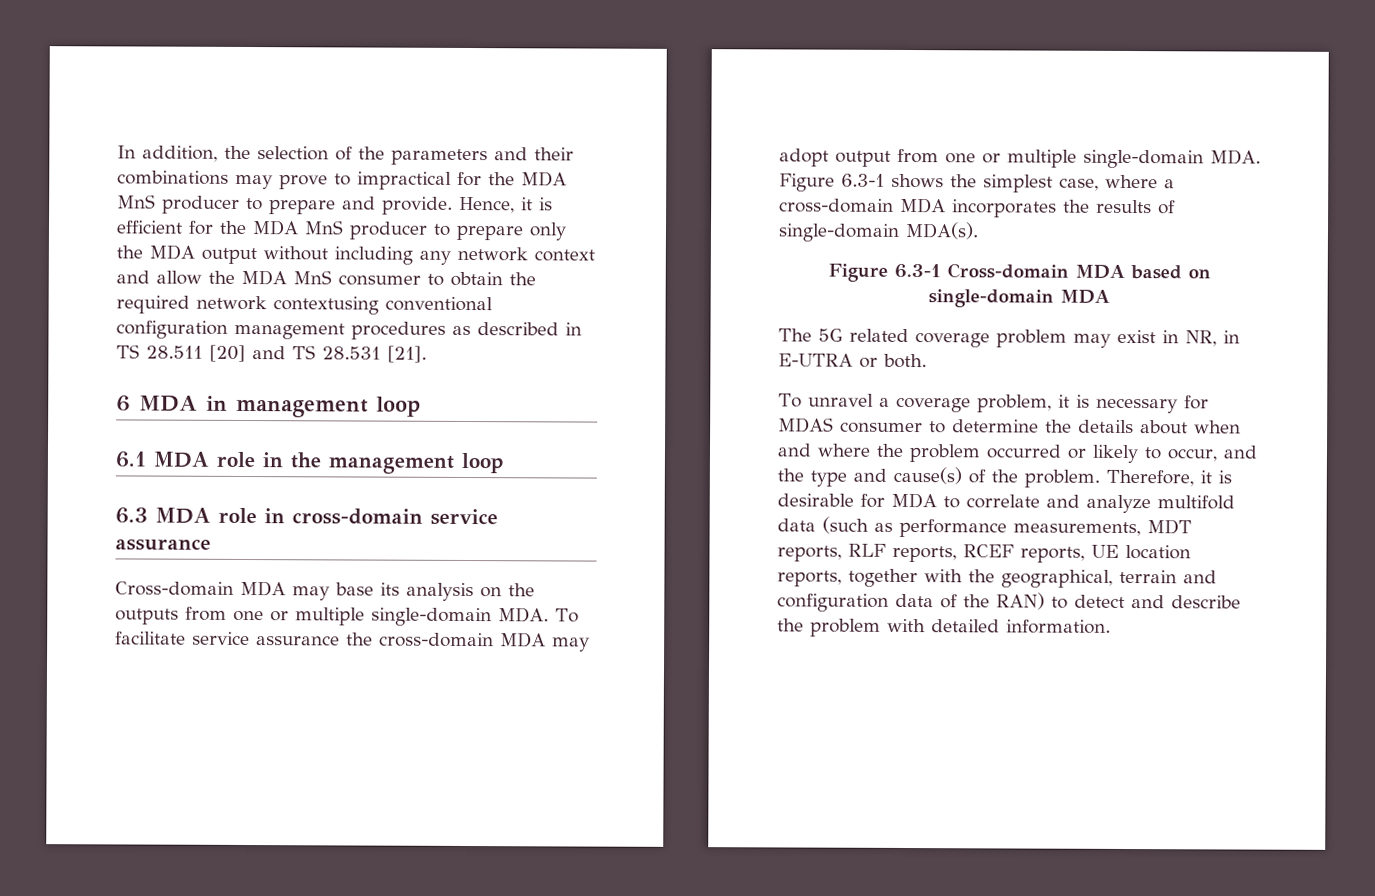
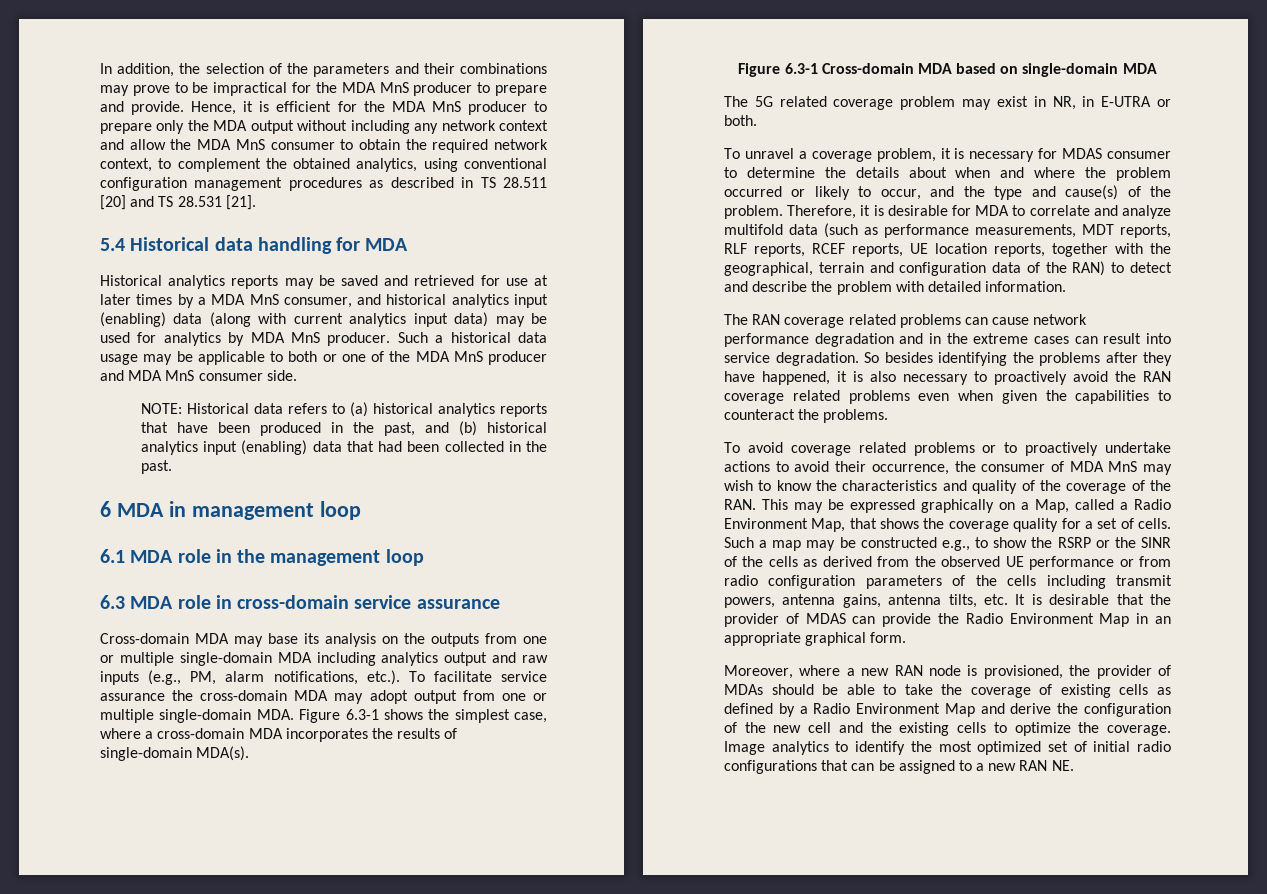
(351, 179) none -> [192,82,209,93] be
[273,296,379,315] contextusing -> [100,158,458,172] context, to complement the obtained analytics, using
(427, 354) none -> [100,237,409,254] [100,275,548,289] [100,294,548,308] [100,312,547,327] [100,332,547,346] [100,351,547,365] [100,370,297,381] [140,402,547,417] [140,421,547,436] [140,440,548,455] [140,460,172,474] // 5.4 Historical data handling for MDA // Historical analytics reports may be saved and retrieved for use at later times by a MDA MnS consumer, and historical analytics input (enabling) data (along with current analytics input data) may be used for analytics by MDA MnS producer. Such a historical data usage may be applicable to both or one of the MDA MnS producer and MDA MnS consumer side. // NOTE: Historical data refers to (a) historical analytics reports that have been produced in the past, and (b) historical analytics input (enabling) data that had been collected in the past.
[498,607,549,623] MDA. -> [277,652,548,666] [100,670,400,685] MDA including analytics output and raw inputs (e.g., PM, alarm notifications, etc.).
(1111, 626) none -> [724,314,1088,328] [724,333,1171,347] [724,352,1172,366] [724,371,1171,385] [724,390,1171,404] [724,409,889,423] [724,442,1171,456] [724,461,1172,475] [724,480,1171,494] [724,499,1171,513] [724,518,1171,532] [724,537,1171,551] [724,556,1171,570] [724,575,1172,589] [724,594,1171,608] [724,613,1171,627] [724,632,907,646] [724,665,1171,679] [724,684,1171,698] [724,703,1171,717] [724,722,1171,736] [724,741,1171,755] [724,760,1074,774] // The RAN coverage related problems can cause network performance degradation and in the extreme cases can result into service degradation. So besides identifying the problems after they have happened, it is also necessary to proactively avoid the RAN coverage related problems even when given the capabilities to counteract the problems. // To avoid coverage related problems or to proactively undertake actions to avoid their occurrence, the consumer of MDA MnS may wish to know the characteristics and quality of the coverage of the RAN. This may be expressed graphically on a Map, called a Radio Environment Map, that shows the coverage quality for a set of cells. Such a map may be constructed e.g., to show the RSRP or the SINR of the cells as derived from the observed UE performance or from radio configuration parameters of the cells including transmit powers, antenna gains, antenna tilts, etc. It is desirable that the provider of MDAS can provide the Radio Environment Map in an appropriate graphical form. // Moreover, where a new RAN node is provisioned, the provider of MDAs should be able to take the coverage of existing cells as defined by a Radio Environment Map and derive the configuration of the new cell and the existing cells to optimize the coverage. Image analytics to identify the most optimized set of initial radio configurations that can be assigned to a new RAN NE.

